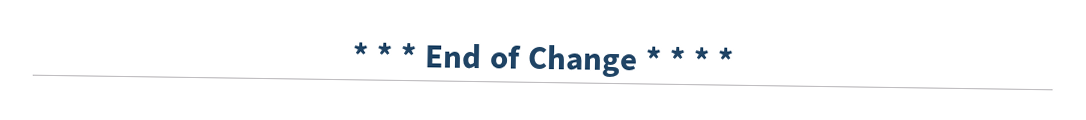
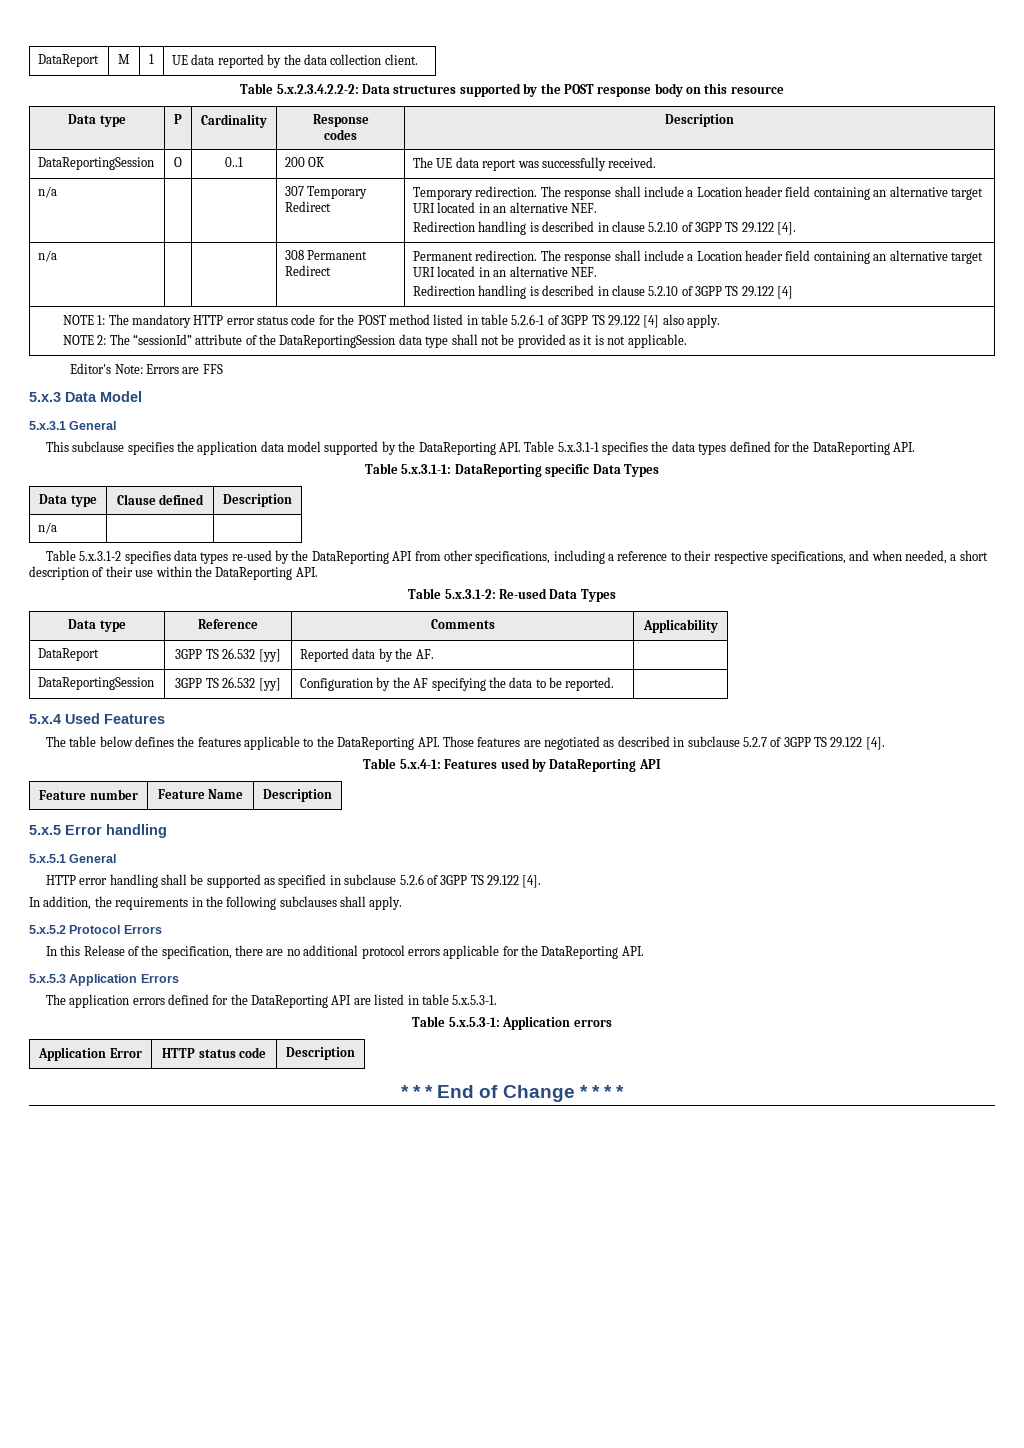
(352, 54) none -> [38,54,100,67] [118,54,130,64] [149,54,154,64] [172,54,418,68] [240,83,784,97] [68,114,126,127] [174,114,182,124] [201,114,267,128] [312,114,369,127] [324,129,357,140] [665,114,734,127] [38,157,155,170] [174,157,182,167] [225,157,243,167] [285,157,326,167] [413,157,657,171] [38,186,58,198] [285,186,368,199] [285,201,332,212] [413,186,983,200] [413,202,597,213] [413,221,797,235] [38,250,58,262] [285,250,368,260] [285,265,332,276] [413,250,983,264] [413,266,597,277] [413,285,794,299] [62,314,721,328] [62,334,687,348] [70,363,223,374] [29,391,142,402] [29,421,117,430] [45,441,916,455] [365,463,659,477] [39,494,97,507] [116,494,205,505] [223,494,292,507] [38,522,58,534] [45,550,988,564] [29,566,318,580] [408,588,616,602] [68,619,126,632] [198,619,258,629] [430,619,495,629] [642,619,718,633] [38,648,100,661] [175,648,281,662] [300,648,434,662] [38,677,155,690] [175,677,281,691] [300,677,615,691] [29,713,165,724] [45,736,885,750] [363,758,661,772] [39,789,138,800] [157,789,244,799] [263,789,332,802] [29,824,167,838] [29,854,117,863] [45,874,542,888] [29,896,403,910] [29,925,162,934] [45,945,644,959] [29,974,179,986] [45,994,498,1008] [412,1016,612,1030] [38,1047,142,1061] [162,1047,266,1058] [286,1047,355,1060] DataReport | M | 1 | UE data reported by the data collection client. // Table 5.x.2.3.4.2.2-2: Data structures supported by the POST response body on this resource // Data type | P | Cardinality | Response // codes | Description // DataReportingSession | O | 0..1 | 200 OK | The UE data report was successfully received. // n/a | | | 307 Temporary Redirect | Temporary redirection. The response shall include a Location header field containing an alternative target URI located in an alternative NEF. // Redirection handling is described in clause 5.2.10 of 3GPP TS 29.122 [4]. // n/a | | | 308 Permanent Redirect | Permanent redirection. The response shall include a Location header field containing an alternative target URI located in an alternative NEF. // Redirection handling is described in clause 5.2.10 of 3GPP TS 29.122 [4] // NOTE 1: The mandatory HTTP error status code for the POST method listed in table 5.2.6-1 of 3GPP TS 29.122 [4] also apply. // NOTE 2: The “sessionId” attribute of the DataReportingSession data type shall not be provided as it is not applicable. // Editor's Note: Errors are FFS // 5.x.3 Data Model // 5.x.3.1 General // This subclause specifies the application data model supported by the DataReporting API. Table 5.x.3.1-1 specifies the data types defined for the DataReporting API. // Table 5.x.3.1-1: DataReporting specific Data Types // Data type | Clause defined | Description // n/a | | // Table 5.x.3.1-2 specifies data types re-used by the DataReporting API from other specifications, including a reference to their respective specifications, and when needed, a short description of their use within the DataReporting API. // Table 5.x.3.1-2: Re-used Data Types // Data type | Reference | Comments | Applicability // DataReport | 3GPP TS 26.532 [yy] | Reported data by the AF. | // DataReportingSession | 3GPP TS 26.532 [yy] | Configuration by the AF specifying the data to be reported. | // 5.x.4 Used Features // The table below defines the features applicable to the DataReporting API. Those features are negotiated as described in subclause 5.2.7 of 3GPP TS 29.122 [4]. // Table 5.x.4-1: Features used by DataReporting API // Feature number | Feature Name | Description // 5.x.5 Error handling // 5.x.5.1 General // HTTP error handling shall be supported as specified in subclause 5.2.6 of 3GPP TS 29.122 [4]. // In addition, the requirements in the following subclauses shall apply. // 5.x.5.2 Protocol Errors // In this Release of the specification, there are no additional protocol errors applicable for the DataReporting API. // 5.x.5.3 Application Errors // The application errors defined for the DataReporting API are listed in table 5.x.5.3-1. // Table 5.x.5.3-1: Application errors // Application Error | HTTP status code | Description //

